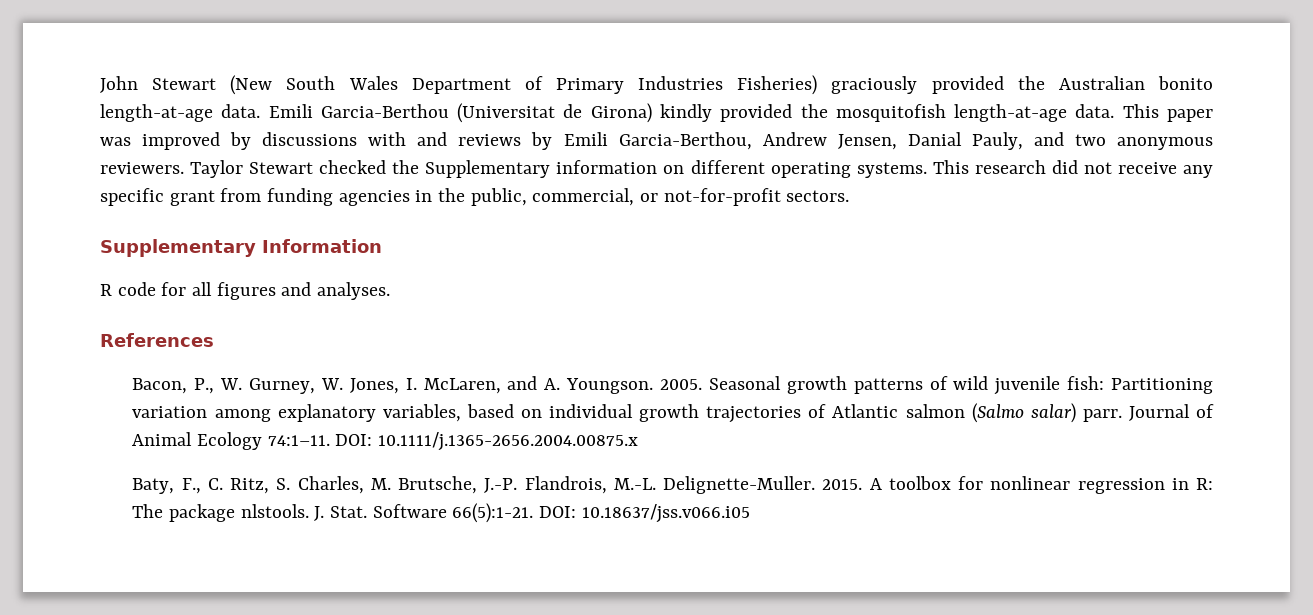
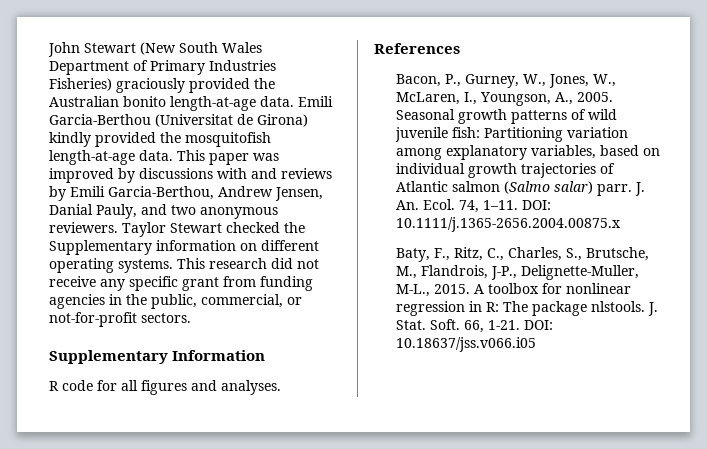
[220,376,654,394] W. Gurney, W. Jones, I. McLaren, and A. Youngson. -> [464,74,616,88] [395,92,573,106] Gurney, W., Jones, W., McLaren, I., Youngson, A.,
[1128,404,1214,421] [132,432,330,450] Journal of Animal Ecology 74:1–11. -> [634,182,645,196] [395,199,518,213] J. An. Ecol. 74, 1–11.
[207,476,816,494] C. Ritz, S. Charles, M. Brutsche, J.-P. Flandrois, M.-L. Delignette-Muller. -> [453,247,649,261] [395,265,639,280] [395,284,430,297] Ritz, C., Charles, S., Brutsche, M., Flandrois, J-P., Delignette-Muller, M-L.,
[372,503,534,523] Software 66(5):1-21. -> [429,319,520,333] Soft. 66, 1-21.

